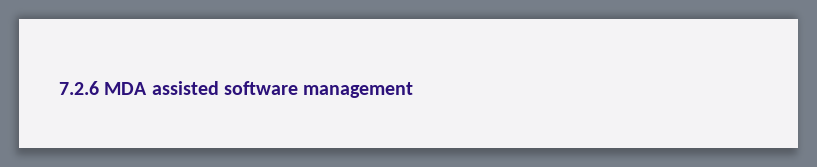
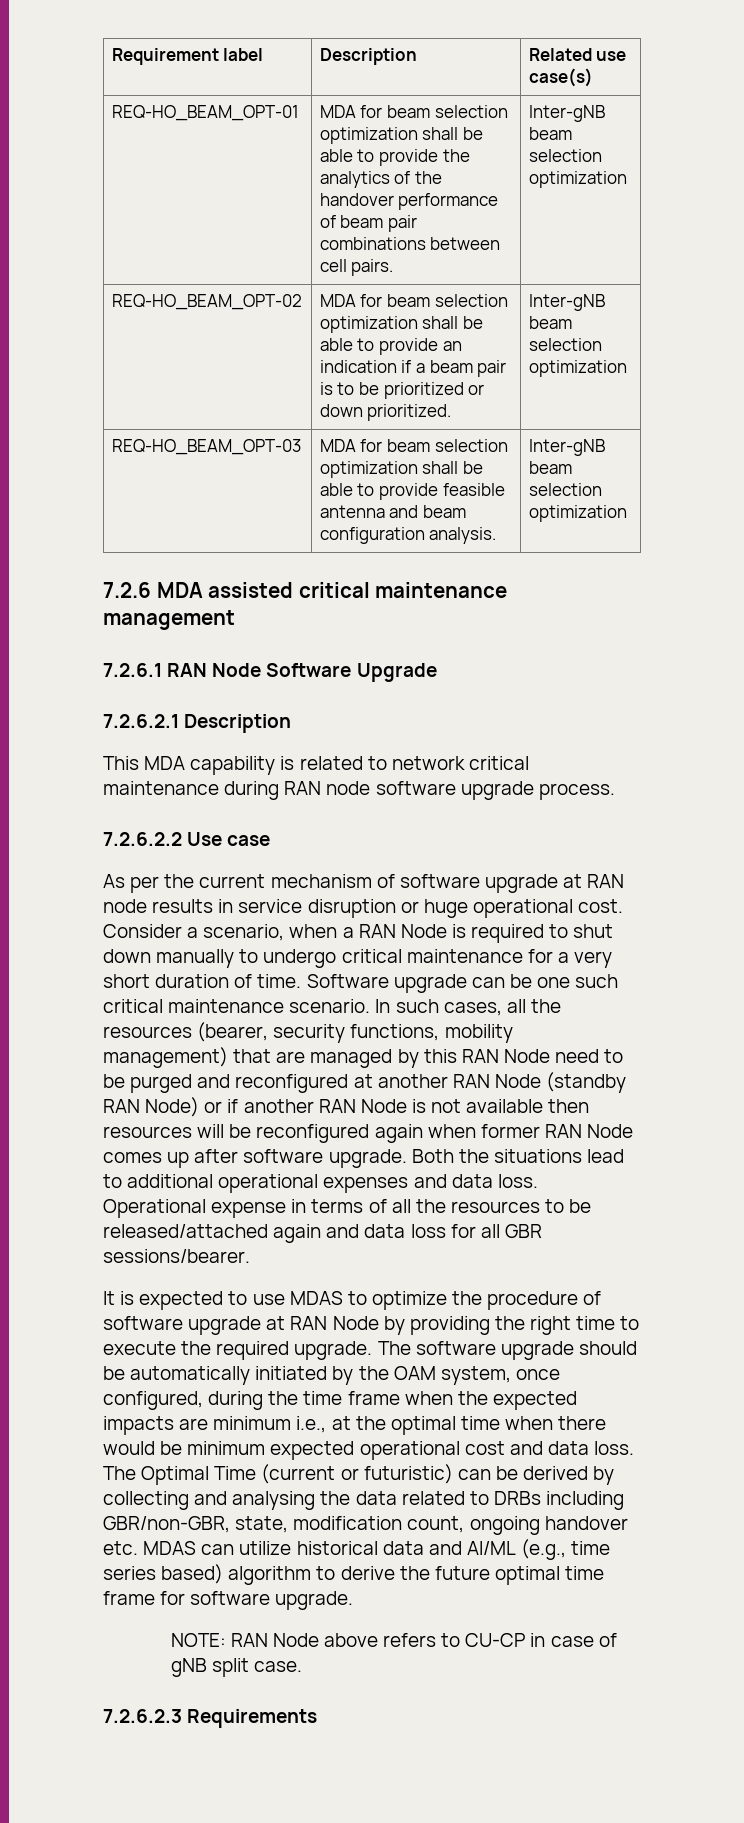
[59,81,414,98] 7.2.6 MDA assisted software management -> [111,48,264,65] [319,48,417,65] [528,48,627,61] [528,68,593,87] [111,105,299,121] [319,105,508,118] [319,127,483,144] [319,149,470,166] [319,171,442,188] [319,193,499,210] [319,215,417,232] [319,237,501,250] [319,259,394,276] [528,105,605,122] [528,127,572,140] [528,149,602,162] [528,171,627,188] [111,294,302,310] [319,294,508,307] [319,316,483,333] [319,338,462,355] [319,360,507,377] [319,382,485,399] [319,404,452,421] [528,294,605,311] [528,316,572,329] [528,338,602,351] [528,360,627,377] [111,439,301,455] [319,439,508,452] [319,461,483,478] [319,483,505,500] [319,505,466,518] [319,527,497,544] [528,439,605,456] [528,461,572,474] [528,483,602,496] [528,505,627,522] [103,582,508,598] [103,610,235,630] [103,663,437,682] [103,714,292,733] [103,756,529,775] [103,781,615,800] [103,832,271,846] [103,874,625,893] [103,899,624,918] [103,924,614,943] [103,949,613,968] [103,974,619,993] [103,999,561,1016] [103,1022,513,1043] [103,1047,624,1068] [103,1072,627,1093] [103,1097,590,1117] [103,1124,634,1143] [103,1149,625,1168] [103,1174,538,1193] [103,1199,592,1218] [103,1224,542,1243] [103,1249,250,1263] [103,1291,602,1310] [103,1316,640,1335] [103,1341,637,1360] [103,1366,560,1385] [103,1391,577,1410] [103,1416,607,1435] [103,1441,635,1460] [103,1464,615,1485] [103,1491,625,1510] [103,1516,628,1535] [103,1539,611,1560] [103,1564,605,1585] [103,1591,354,1610] [170,1633,617,1647] [170,1658,302,1677] [103,1709,318,1728] Requirement label | Description | Related use case(s) // REQ-HO_BEAM_OPT-01 | MDA for beam selection optimization shall be able to provide the analytics of the handover performance of beam pair combinations between cell pairs. | Inter-gNB beam selection optimization // REQ-HO_BEAM_OPT-02 | MDA for beam selection optimization shall be able to provide an indication if a beam pair is to be prioritized or down prioritized. | Inter-gNB beam selection optimization // REQ-HO_BEAM_OPT-03 | MDA for beam selection optimization shall be able to provide feasible antenna and beam configuration analysis. | Inter-gNB beam selection optimization // 7.2.6 MDA assisted critical maintenance management // 7.2.6.1 RAN Node Software Upgrade // 7.2.6.2.1 Description // This MDA capability is related to network critical maintenance during RAN node software upgrade process. // 7.2.6.2.2 Use case // As per the current mechanism of software upgrade at RAN node results in service disruption or huge operational cost. Consider a scenario, when a RAN Node is required to shut down manually to undergo critical maintenance for a very short duration of time. Software upgrade can be one such critical maintenance scenario. In such cases, all the resources (bearer, security functions, mobility management) that are managed by this RAN Node need to be purged and reconfigured at another RAN Node (standby RAN Node) or if another RAN Node is not available then resources will be reconfigured again when former RAN Node comes up after software upgrade. Both the situations lead to additional operational expenses and data loss. Operational expense in terms of all the resources to be released/attached again and data loss for all GBR sessions/bearer. // It is expected to use MDAS to optimize the procedure of software upgrade at RAN Node by providing the right time to execute the required upgrade. The software upgrade should be automatically initiated by the OAM system, once configured, during the time frame when the expected impacts are minimum i.e., at the optimal time when there would be minimum expected operational cost and data loss. The Optimal Time (current or futuristic) can be derived by collecting and analysing the data related to DRBs including GBR/non-GBR, state, modification count, ongoing handover etc. MDAS can utilize historical data and AI/ML (e.g., time series based) algorithm to derive the future optimal time frame for software upgrade. // NOTE: RAN Node above refers to CU-CP in case of gNB split case. // 7.2.6.2.3 Requirements

